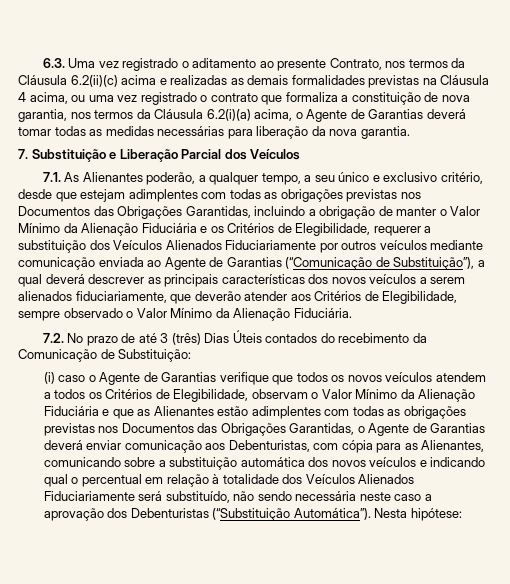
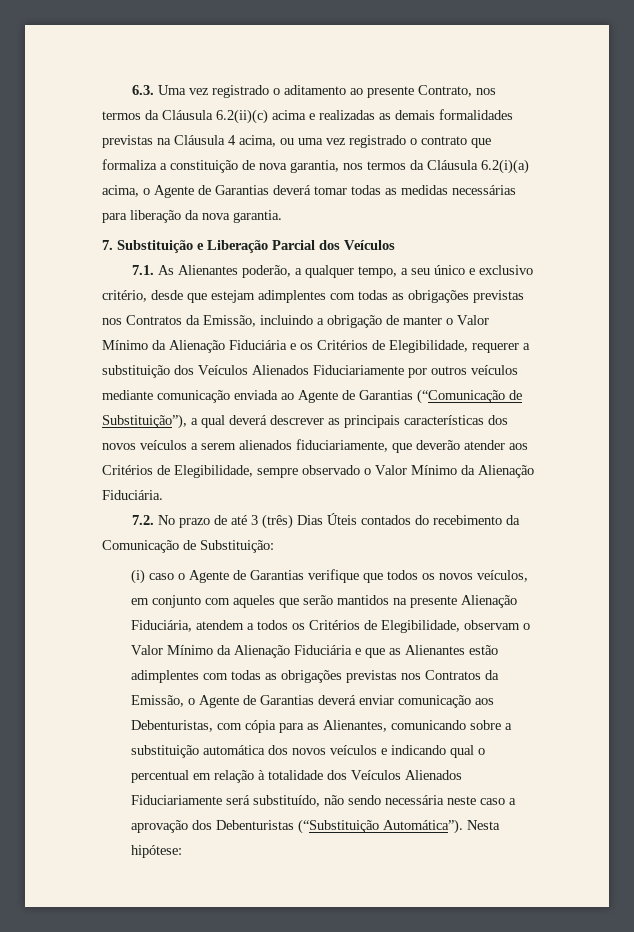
[18,206,251,219] Documentos das Obrigações Garantidas, -> [126,315,256,327] Contratos da Emissão,
[385,372,433,382] veículos -> [476,570,528,582] [130,595,517,608] [130,620,192,632] veículos, em conjunto com aqueles que serão mantidos na presente Alienação Fiduciária,
[121,423,355,436] Documentos das Obrigações Garantidas, -> [424,670,499,680] [130,695,184,707] Contratos da Emissão,

